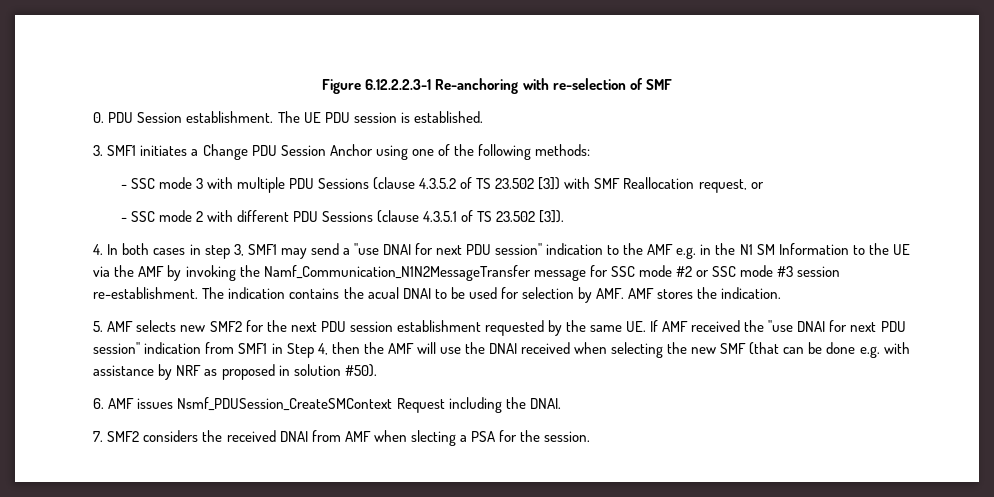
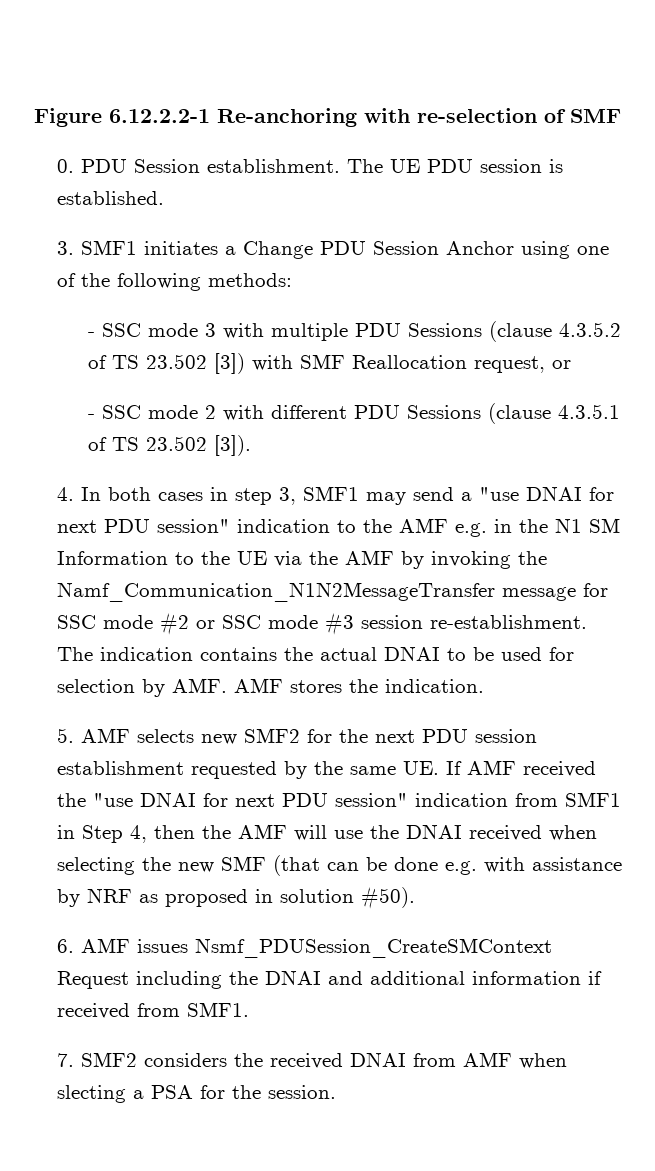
[365,79,432,90] 6.12.2.2.3-1 -> [109,109,210,123] 6.12.2.2-1
[367,287,399,299] acual -> [320,647,378,661] actual
[529,398,561,409] DNAI. -> [265,970,603,985] [57,1002,250,1019] DNAI and additional information if received from SMF1.

